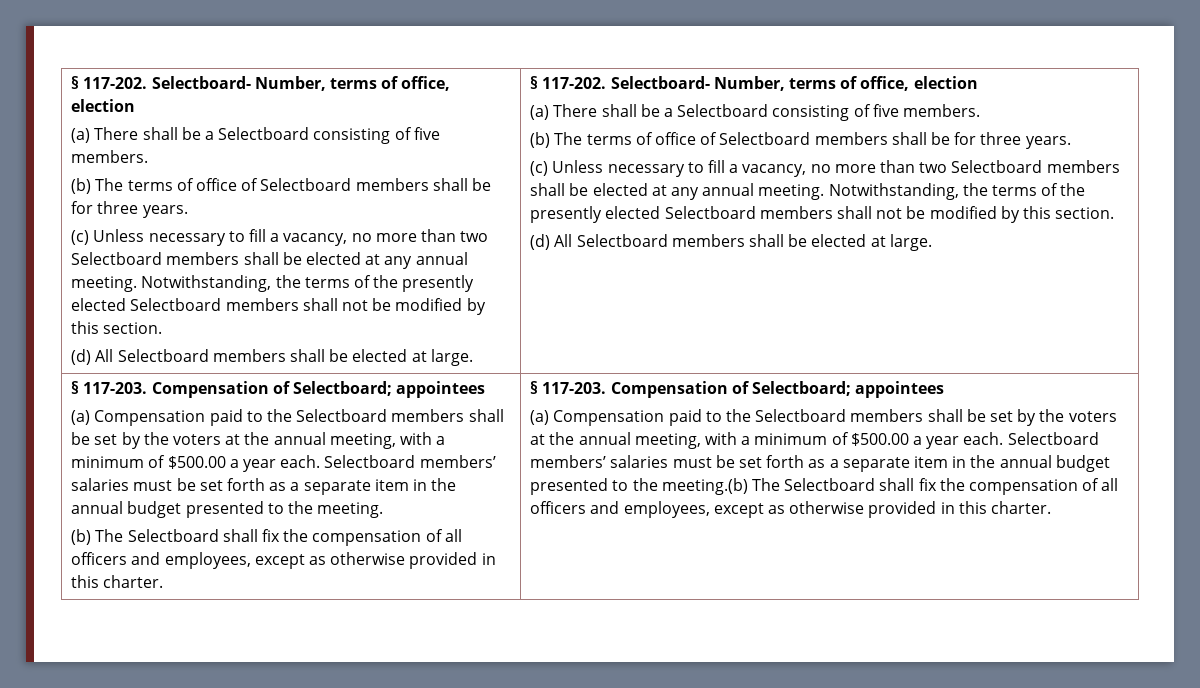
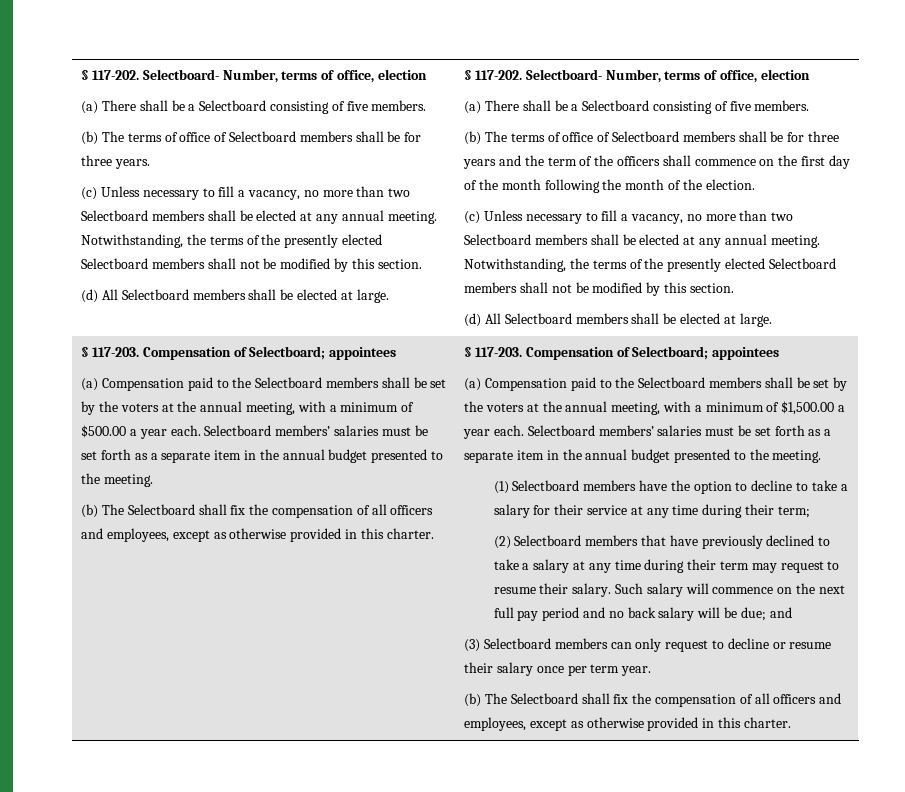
[1025,136,1071,149] years. -> [463,155,850,169] [464,179,755,193] years and the term of the officers shall commence on the first day of the month following the month of the election.
[850,433,909,446] $500.00 -> [781,401,835,415] $1,500.00
[661,478,748,495] meeting.(b) -> [772,450,822,463] [493,480,848,494] [493,504,810,518] [493,535,831,549] [493,559,840,573] [493,583,845,597] [493,607,792,621] [464,638,832,652] [464,662,652,676] [464,693,482,707] meeting. // (1) Selectboard members have the option to decline to take a salary for their service at any time during their term; // (2) Selectboard members that have previously declined to take a salary at any time during their term may request to resume their salary. Such salary will commence on the next full pay period and no back salary will be due; and // (3) Selectboard members can only request to decline or resume their salary once per term year. // (b)

